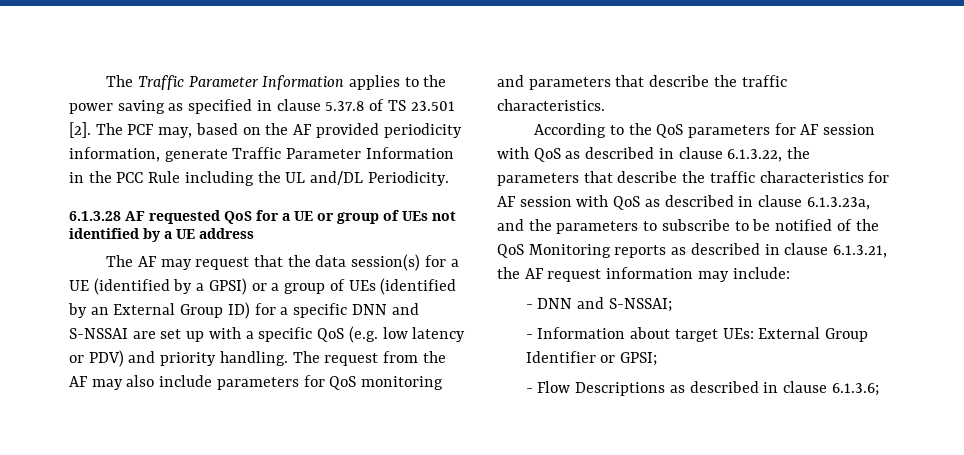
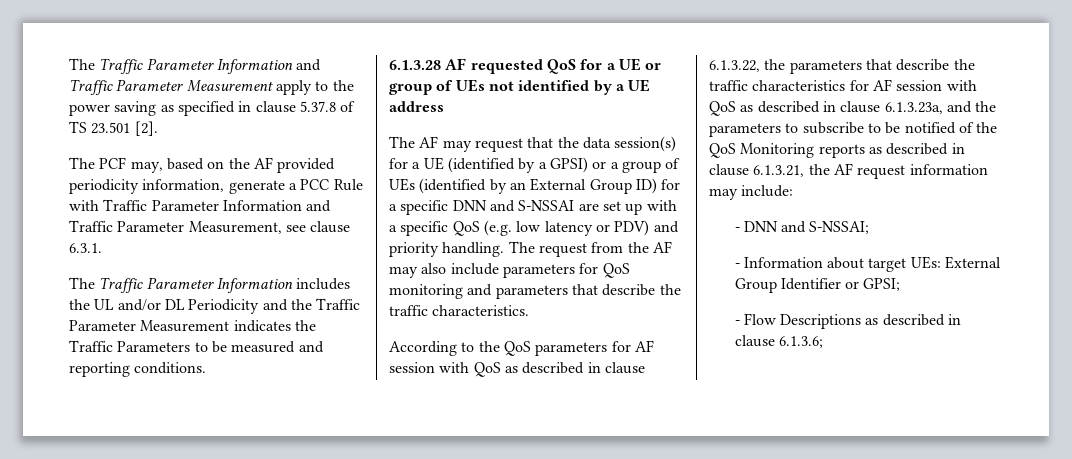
[106,75,400,90] The Traffic Parameter Information applies -> [69,58,322,74] [69,79,312,95] The Traffic Parameter Information and Traffic Parameter Measurement apply
(91, 130) none -> (158, 128) //
[232,147,454,159] [69,171,449,186] Traffic Parameter Information in the PCC Rule including the UL and/DL Periodicity. -> [288,179,363,191] [69,199,332,212] [69,220,351,234] [69,243,102,253] [69,277,351,293] [69,298,361,314] [69,320,316,332] [69,340,324,353] [69,362,207,377] a PCC Rule with Traffic Parameter Information and Traffic Parameter Measurement, see clause 6.3.1. // The Traffic Parameter Information includes the UL and/or DL Periodicity and the Traffic Parameter Measurement indicates the Traffic Parameters to be measured and reporting conditions.

